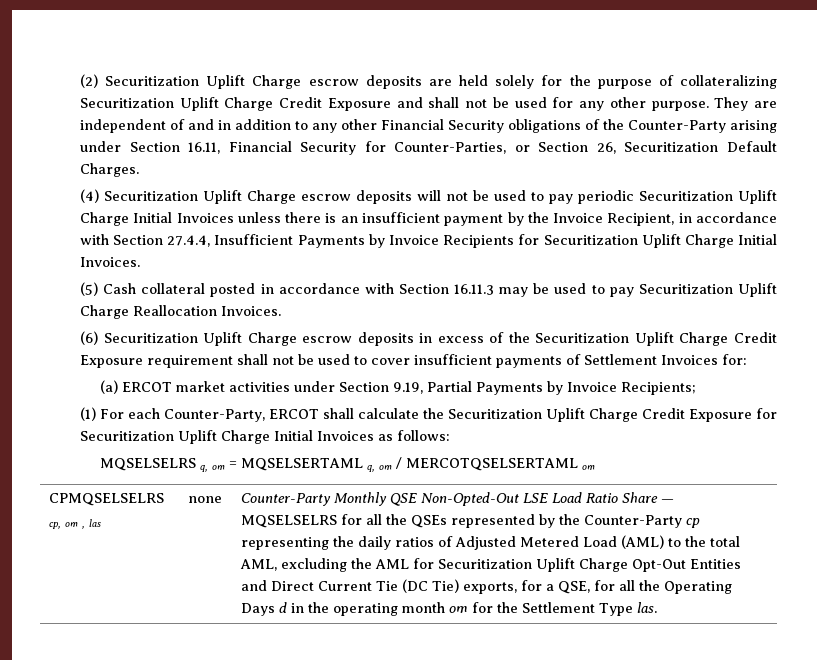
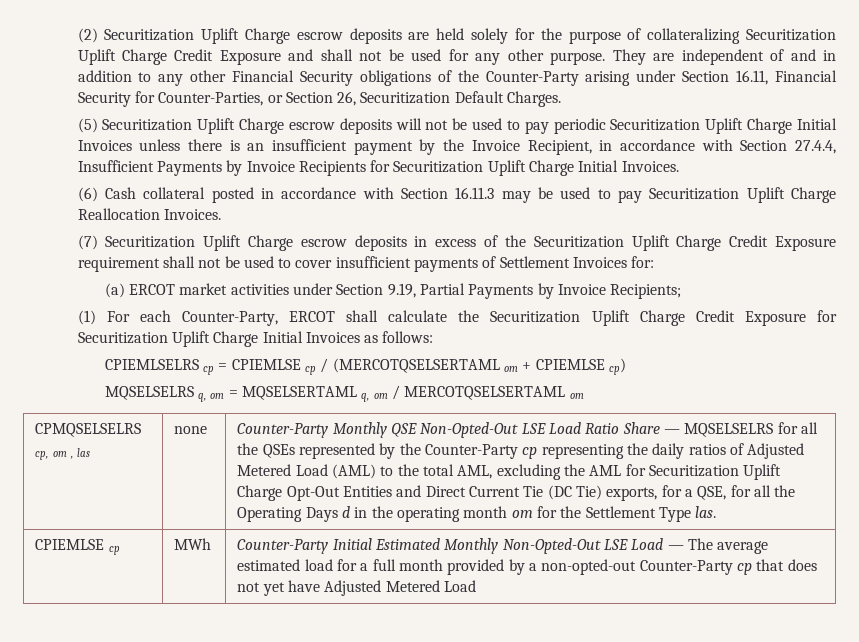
[79,189,99,203] (4) -> [77,118,98,133] (5)
[79,282,98,296] (5) -> [77,187,98,202] (6)
[79,331,98,345] (6) -> [77,235,98,250] (7)
(450, 435) none -> [104,358,626,375] // CPIEMLSELRS cp = CPIEMLSE cp / (MERCOTQSELSERTAML om + CPIEMLSE cp)
(657, 607) none -> [35,539,120,555] [174,538,212,550] [237,538,769,554] [237,559,817,575] [237,580,476,596] // CPIEMLSE cp | MWh | Counter-Party Initial Estimated Monthly Non-Opted-Out LSE Load — The average estimated load for a full month provided by a non-opted-out Counter-Party cp that does not yet have Adjusted Metered Load

